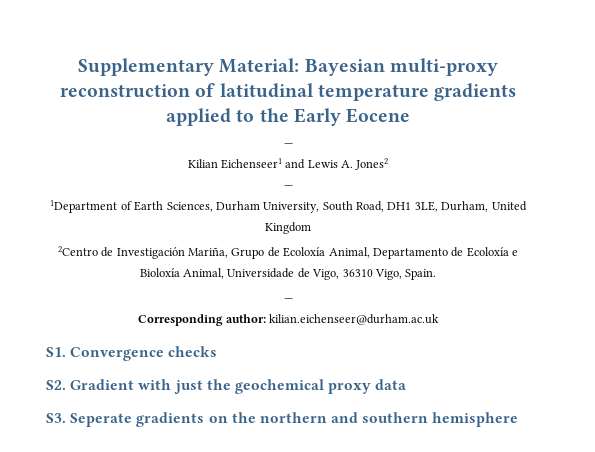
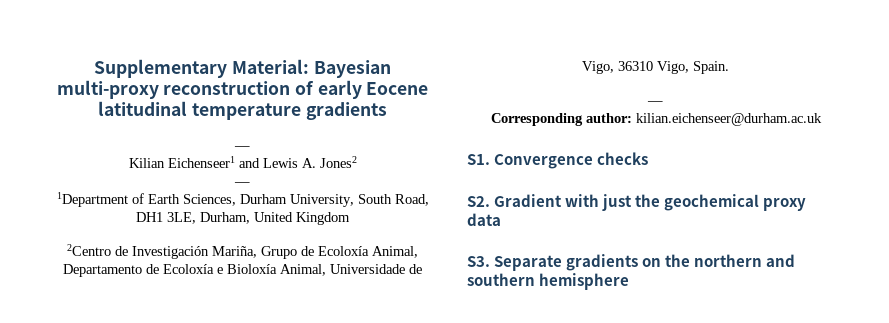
(216, 90) none -> [317,80,429,99] early Eocene
[165,108,411,126] applied to the Early Eocene -> (387, 111) none
[70,413,133,427] Seperate -> [494,255,563,271] Separate

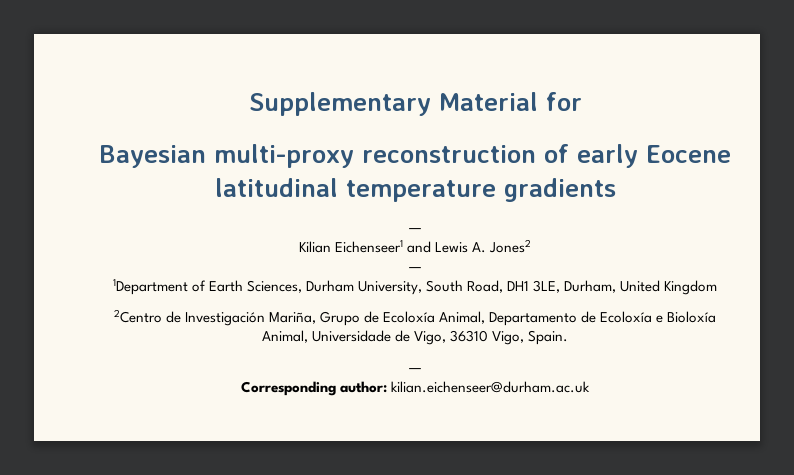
[232,59,309,74] Material: -> [438,92,582,111] Material for //
[467,152,649,169] [467,194,807,211] [467,213,501,226] [467,254,796,271] [467,273,630,290] // S1. Convergence checks // S2. Gradient with just the geochemical proxy data // S3. Separate gradients on the northern and southern hemisphere -> (591, 387) none

